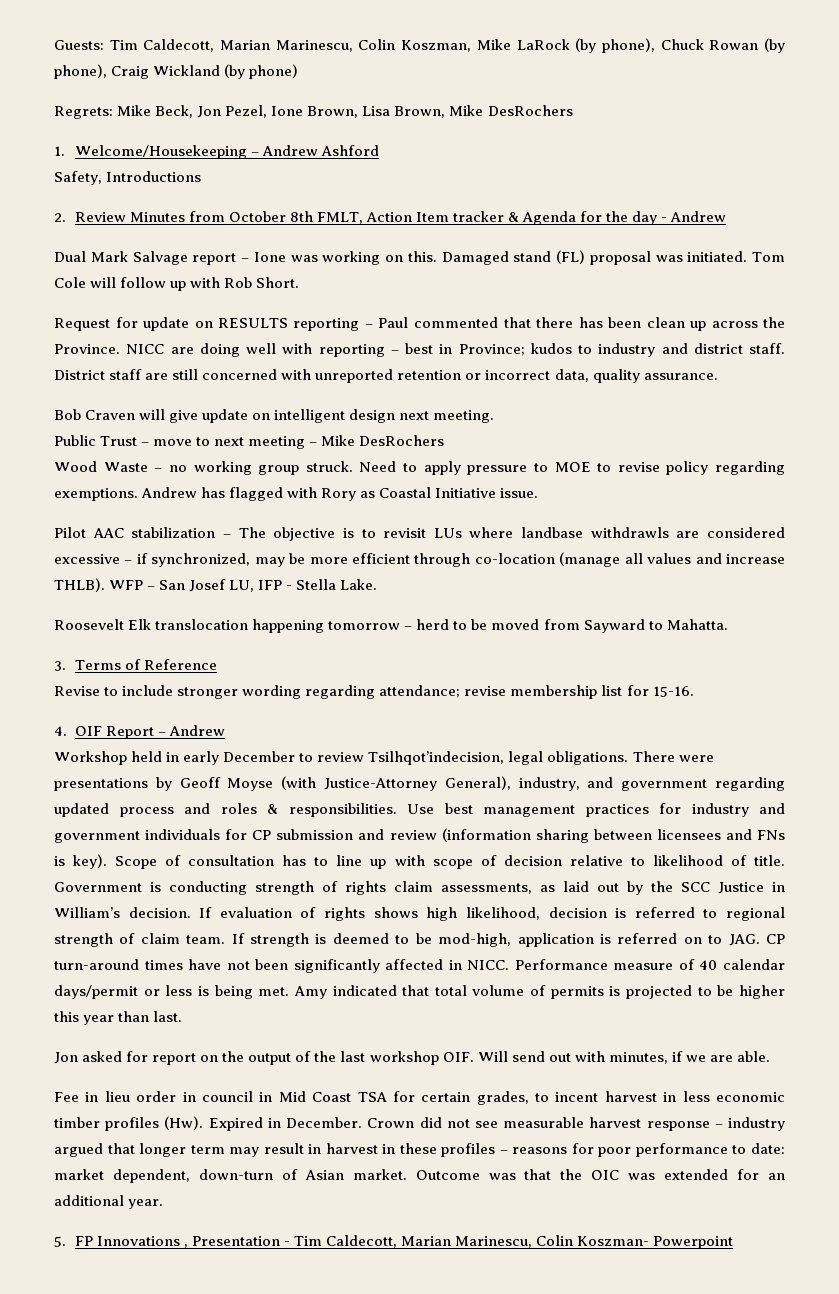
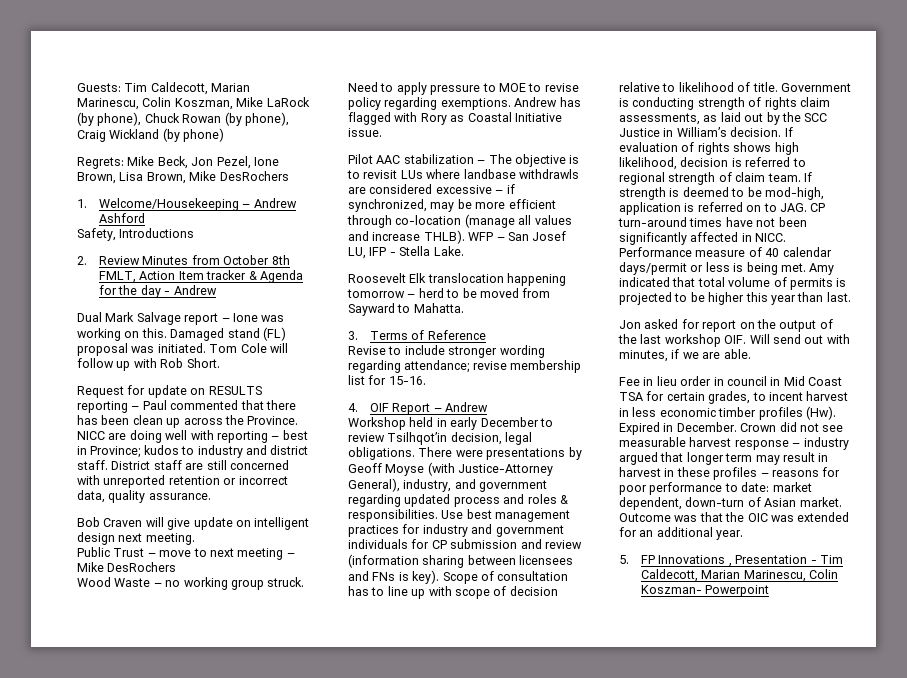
[368,751,505,765] Tsilhqot’indecision, -> [387,432,502,445] Tsilhqot’in decision,

